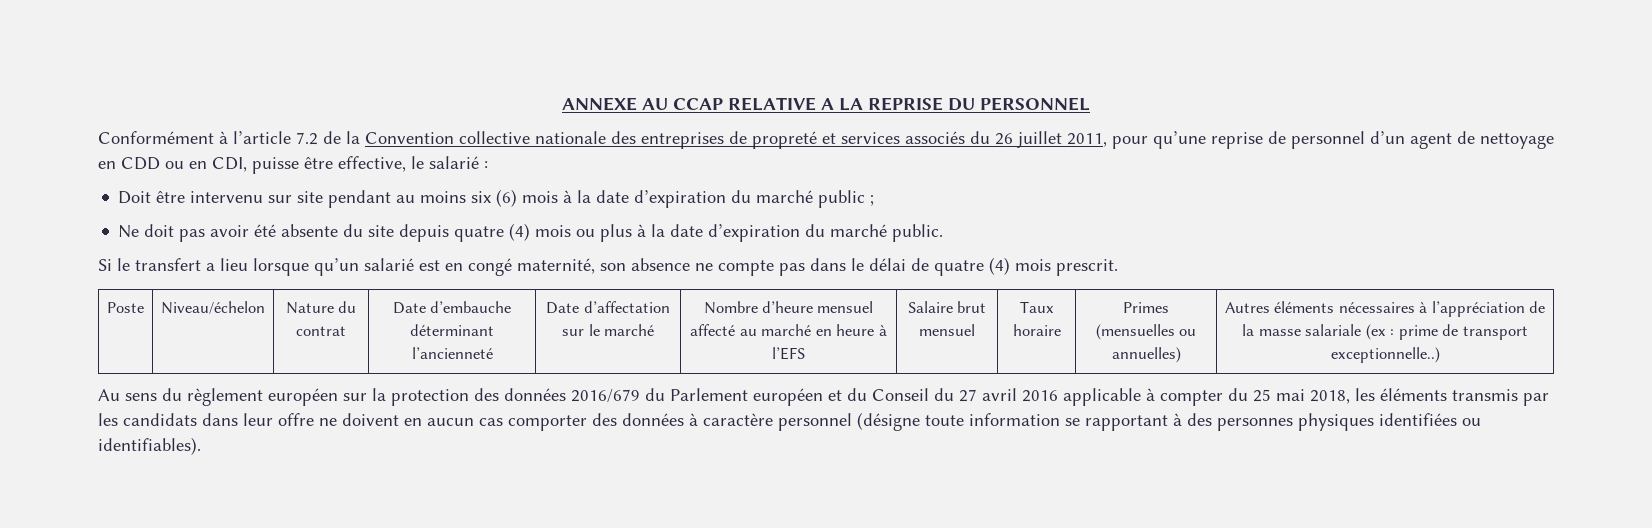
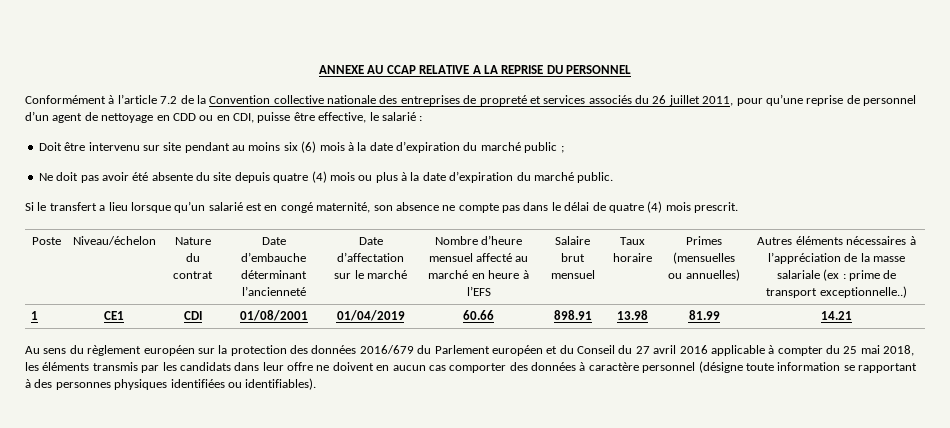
(1440, 355) none -> [30,311,38,320] [104,311,124,320] [183,311,202,320] [239,310,308,321] [336,310,405,321] [463,310,495,320] [553,310,592,320] [617,310,648,320] [688,310,720,320] [821,311,852,320] // 1 | CE1 | CDI | 01/08/2001 | 01/04/2019 | 60.66 | 898.91 | 13.98 | 81.99 | 14.21

